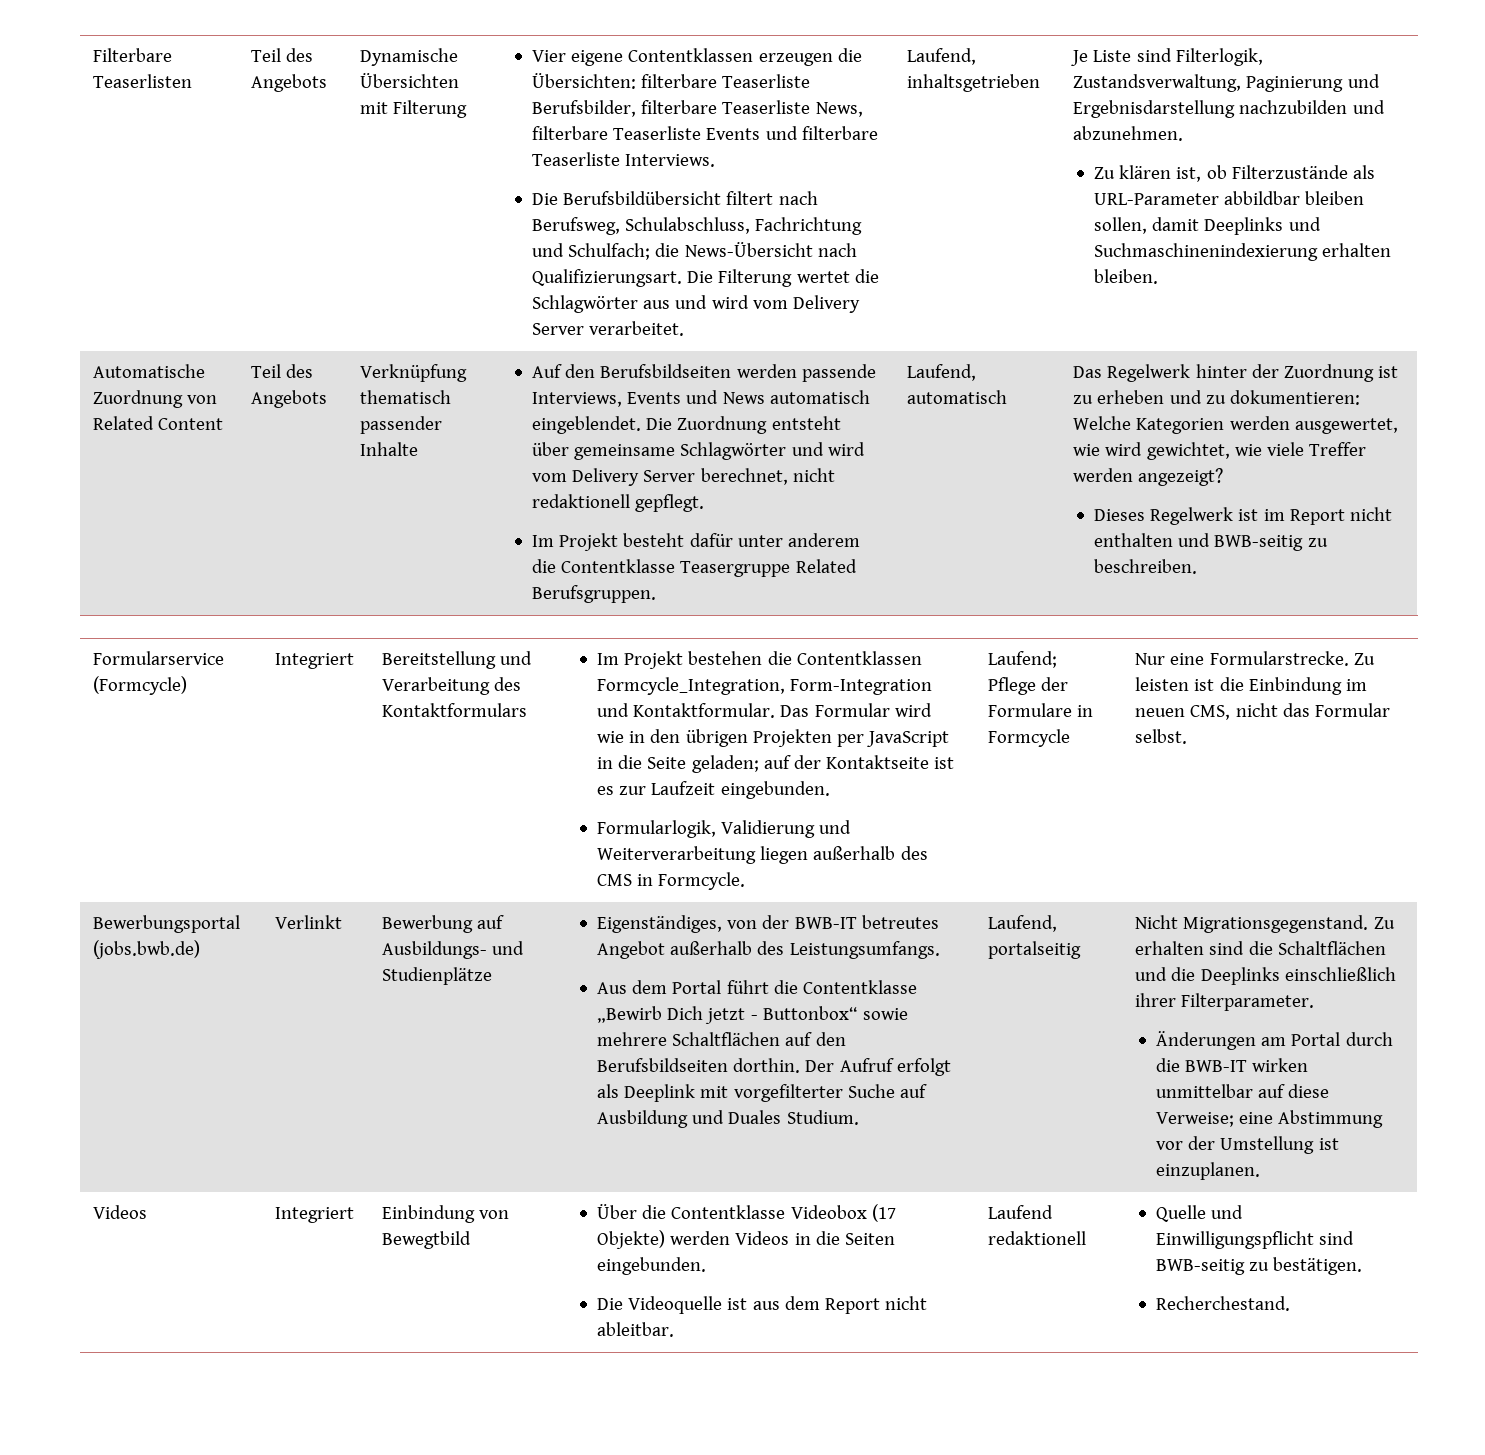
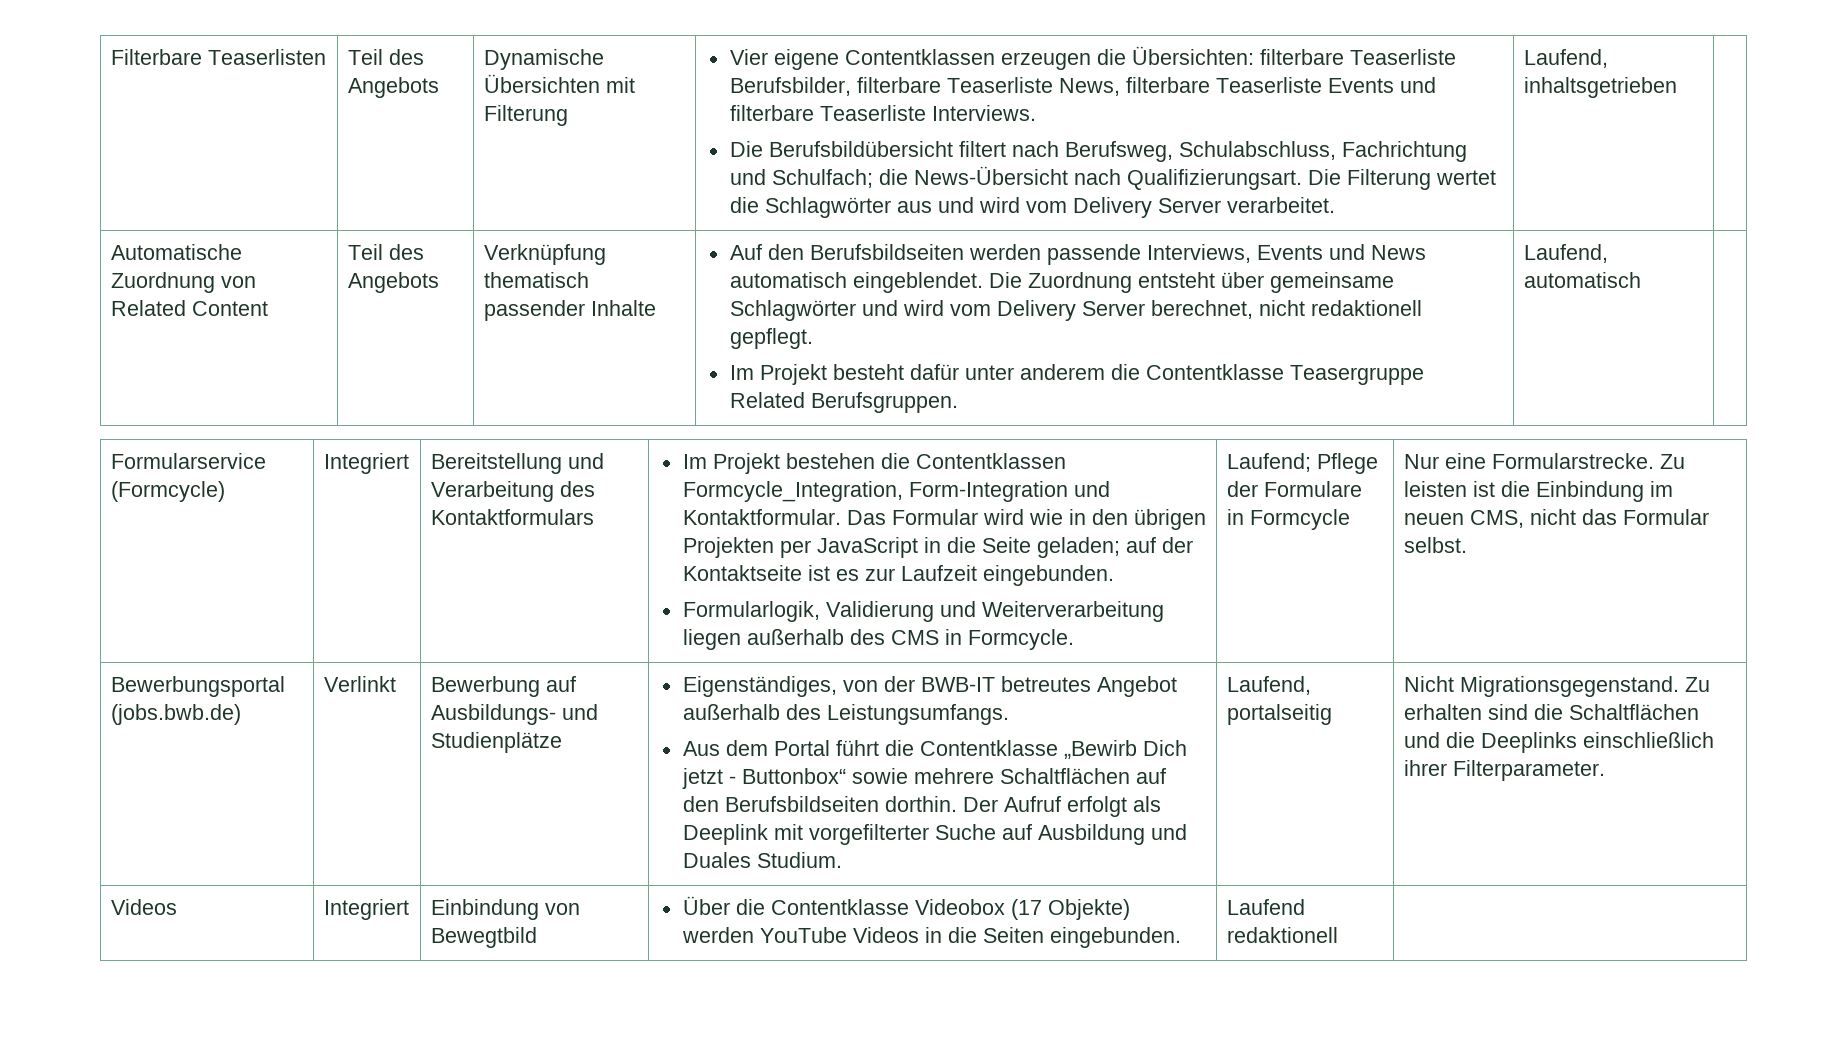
[1071,48,1263,66] [1073,74,1380,92] [1073,100,1385,118] [1073,126,1184,141] [1094,165,1375,182] [1094,191,1365,205] [1094,217,1321,235] [1094,243,1392,261] [1094,269,1159,284] Je Liste sind Filterlogik, Zustandsverwaltung, Paginierung und Ergebnisdarstellung nachzubilden und abzunehmen. // Zu klären ist, ob Filterzustände als URL-Parameter abbildbar bleiben sollen, damit Deeplinks und Suchmaschinenindexierung erhalten bleiben. -> (1677, 87) none
[1073,364,1398,382] [1073,390,1360,405] [1073,416,1398,434] [1073,442,1366,460] [1073,468,1224,486] [1094,507,1392,525] [1094,533,1328,551] [1094,559,1198,574] Das Regelwerk hinter der Zuordnung ist zu erheben und zu dokumentieren: Welche Kategorien werden ausgewertet, wie wird gewichtet, wie viele Treffer werden angezeigt? // Dieses Regelwerk ist im Report nicht enthalten und BWB-seitig zu beschreiben. -> (1641, 280) none
[1156,1031,1393,1050] [1156,1058,1309,1072] [1156,1084,1330,1098] [1156,1110,1384,1128] [1156,1136,1339,1154] [1156,1162,1261,1180] // Änderungen am Portal durch die BWB-IT wirken unmittelbar auf diese Verweise; eine Abstimmung vor der Umstellung ist einzuplanen. -> (1605, 770) none
(731, 1238) none -> [759,927,847,943] YouTube
[597,1296,927,1314] [597,1322,675,1337] [988,1205,1054,1219] [988,1231,1087,1245] [1156,1205,1244,1222] [1156,1231,1355,1249] [1156,1257,1363,1275] [1156,1296,1291,1311] // Die Videoquelle ist aus dem Report nicht ableitbar. | Laufend redaktionell | Quelle und Einwilligungspflicht sind BWB-seitig zu bestätigen. // Recherchestand. -> [1226,899,1305,915] [1226,927,1338,943] | Laufend redaktionell |

